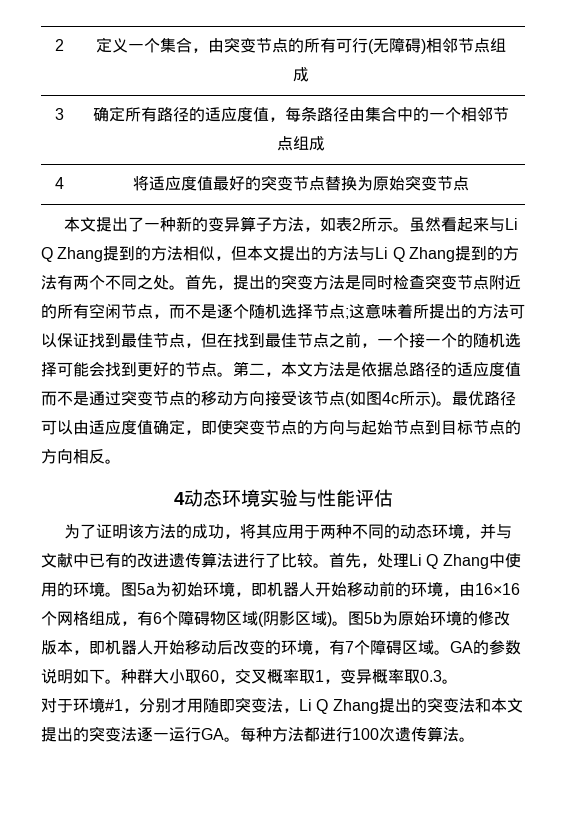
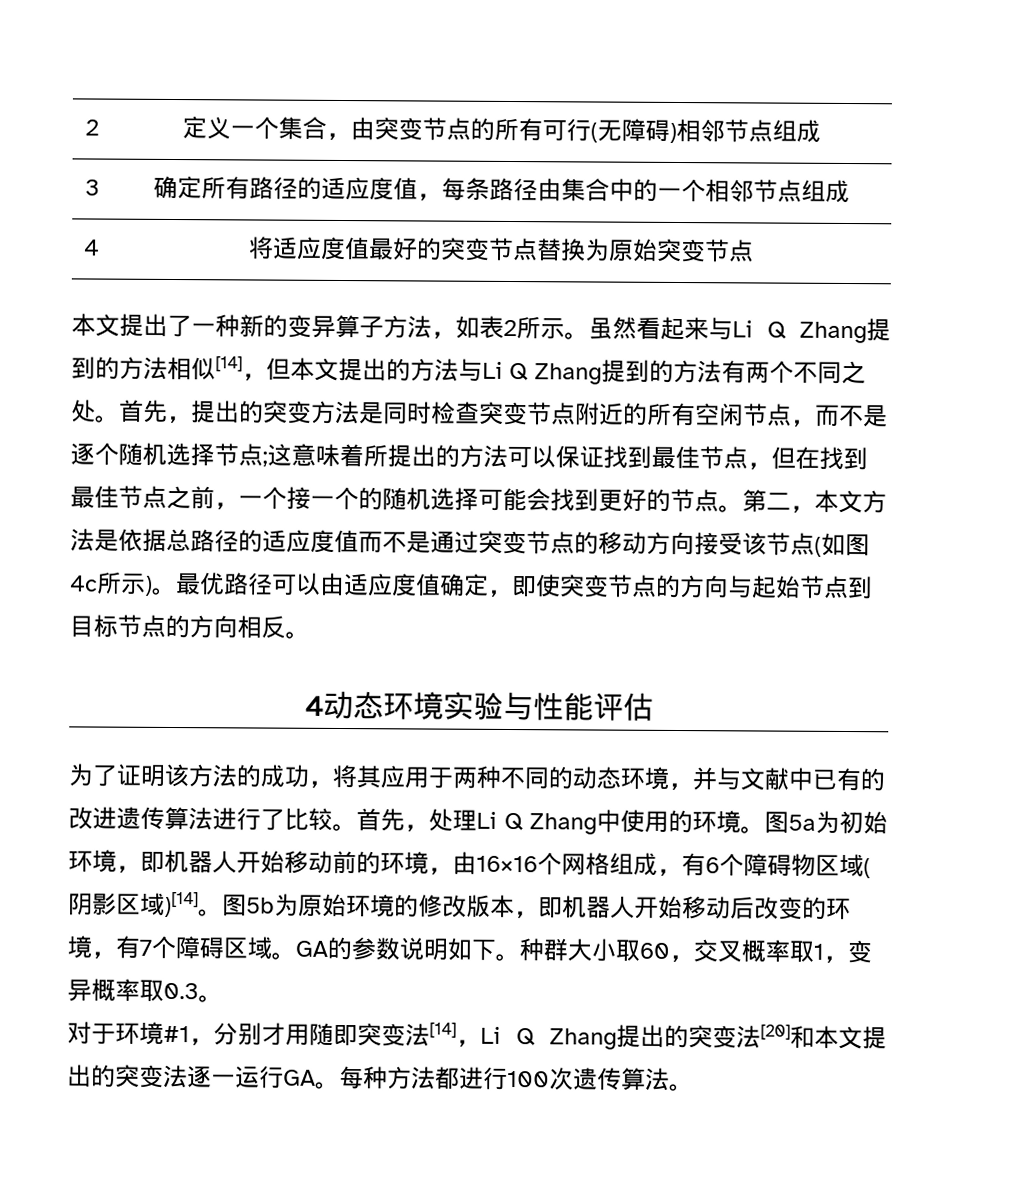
(216, 253) none -> [215,356,243,372] [14]
[327,612,332,627] ) -> [164,891,199,918] )[14]
(283, 705) none -> [429,1022,457,1038] [14]
(475, 705) none -> [760,1024,791,1040] [20]

